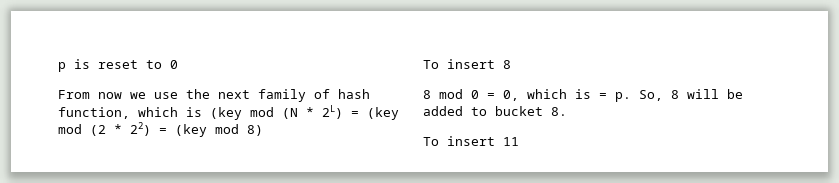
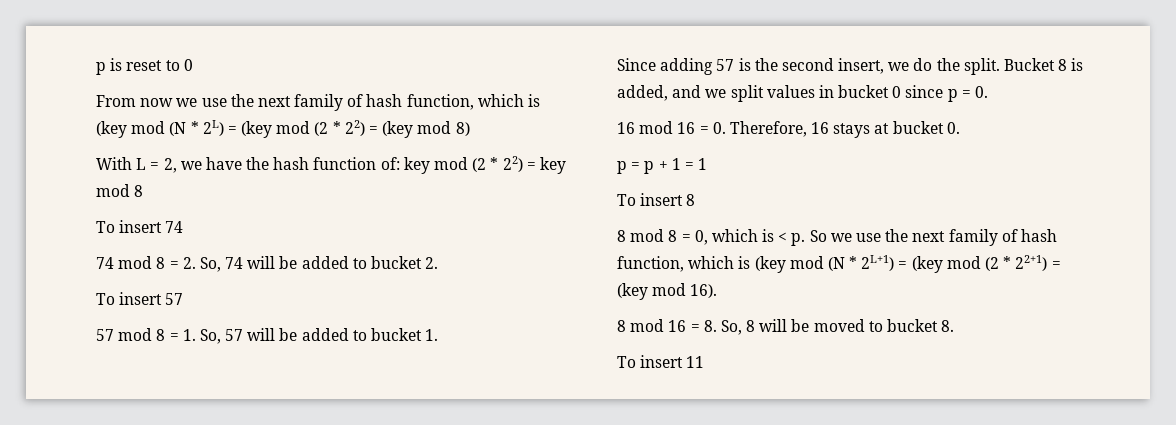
(263, 130) none -> [96,156,566,174] [96,184,144,197] [96,220,184,233] [96,256,439,272] [96,292,184,305] [96,328,439,344] [617,58,1084,75] [617,85,989,102] [617,121,960,138] [617,158,708,174] // With L = 2, we have the hash function of: key mod (2 * 22) = key mod 8 // To insert 74 // 74 mod 8 = 2. So, 74 will be added to bucket 2. // To insert 57 // 57 mod 8 = 1. So, 57 will be added to bucket 1. // Since adding 57 is the second insert, we do the split. Bucket 8 is added, and we split values in bucket 0 since p = 0. // 16 mod 16 = 0. Therefore, 16 stays at bucket 0. // p = p + 1 = 1
[471,90,479,99] 0 -> [668,230,678,242] 8
[599,92,631,102] = p. -> [778,229,1057,246] [617,255,1061,273] [617,283,718,300] [617,319,717,332] < p. So we use the next family of hash function, which is (key mod (N * 2L+1) = (key mod (2 * 22+1) = (key mod 16). // 8 mod 16 = 8.
[423,106,463,116] added -> [813,319,865,332] moved

